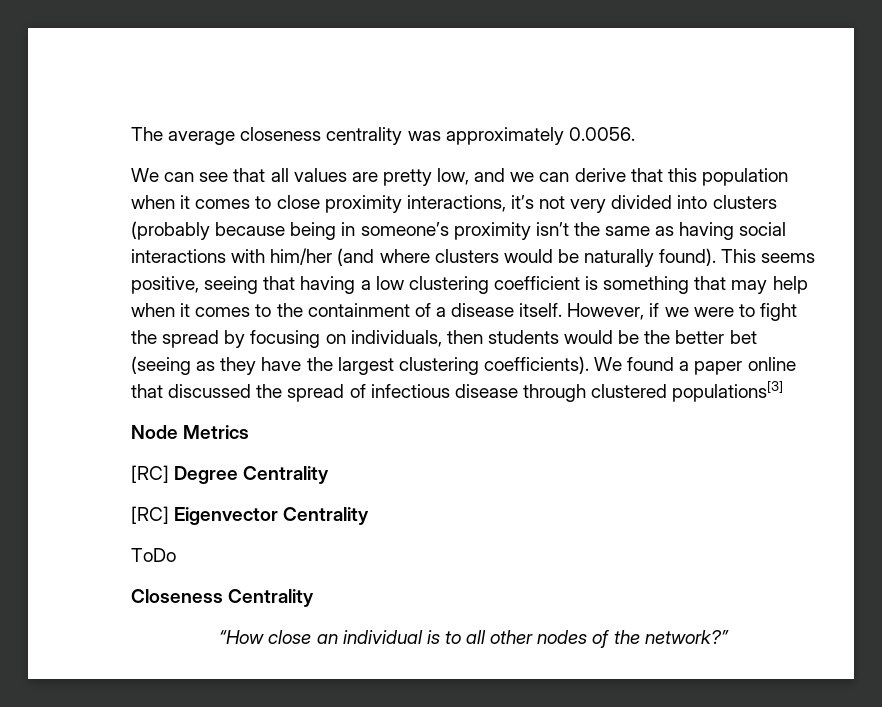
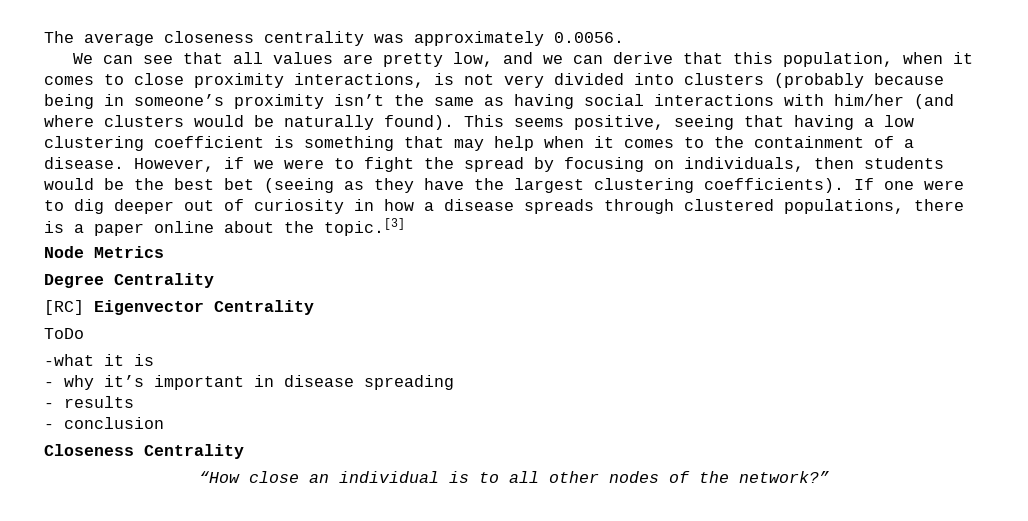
[701,168,788,186] population -> [782,52,893,67] population,
[510,195,534,209] it’s -> [434,73,454,85] is
[451,303,563,317] disease itself. -> [44,157,124,169] disease.
[675,330,725,344] better -> [174,178,214,190] best
[594,357,796,375] [131,381,784,402] We found a paper online that discussed the spread of infectious disease through clustered populations[3] -> [854,178,964,190] [44,199,964,214] [44,218,405,236] If one were to dig deeper out of curiosity in how a disease spreads through clustered populations, there is a paper online about the topic.[3]
[131,465,169,483] [RC] -> (164, 252) none
(176, 555) none -> [44,354,154,366] [44,375,454,390] [44,396,134,408] [44,417,164,429] // -what it is // - why it’s important in disease spreading // - results // - conclusion

